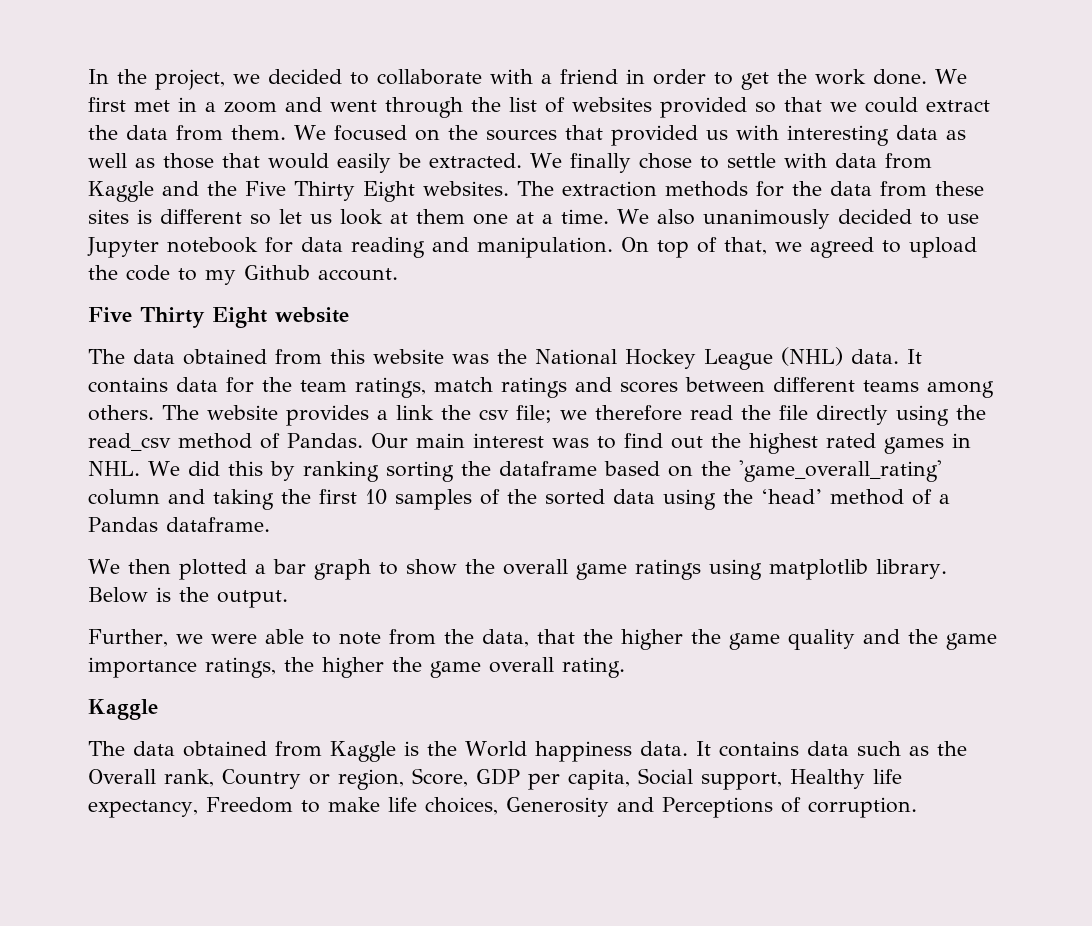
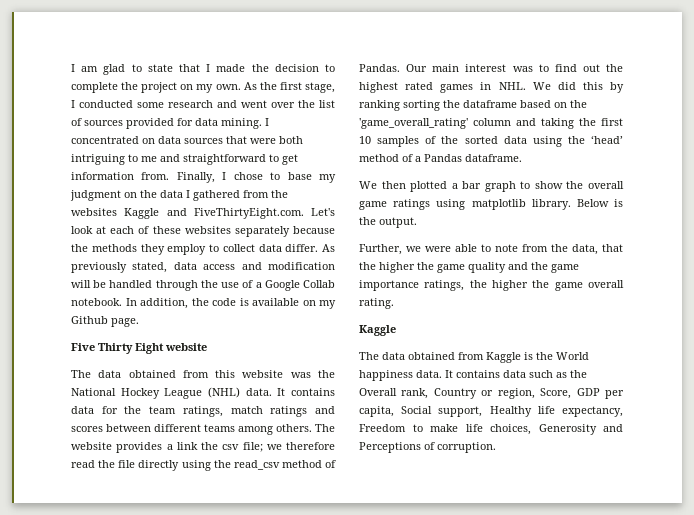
[88,69,967,90] [88,97,277,113] In the project, we decided to collaborate with a friend in order to get the work done. We first met in a zoom -> [71,64,335,75] [71,82,335,93] [71,100,213,108] I am glad to state that I made the decision to complete the project on my own. As the first stage, I conducted some research
[385,97,463,118] through -> [271,102,295,108] over
[572,97,990,118] [88,125,966,146] [88,153,932,173] [88,181,984,202] [88,209,979,229] [87,237,977,258] [88,265,197,281] websites provided so that we could extract the data from them. We focused on the sources that provided us with interesting data as well as those that would easily be extracted. We finally chose to settle with data from Kaggle and the Five Thirty Eight websites. The extraction methods for the data from these sites is different so let us look at them one at a time. We also unanimously decided to use Jupyter notebook for data reading and manipulation. On top of that, we agreed to upload the code to -> [84,118,269,129] [71,136,303,144] [71,154,298,165] [71,172,336,183] [70,190,288,201] [71,208,335,219] [71,226,335,237] [71,244,335,255] [71,262,335,273] [71,280,335,291] [71,298,316,309] sources provided for data mining. I concentrated on data sources that were both intriguing to me and straightforward to get information from. Finally, I chose to base my judgment on the data I gathered from the websites Kaggle and FiveThirtyEight.com. Let's look at each of these websites separately because the methods they employ to collect data differ. As previously stated, data access and modification will be handled through the use of a Google Collab notebook. In addition, the code is available on
[318,268,398,281] account. -> [111,318,139,327] page.

